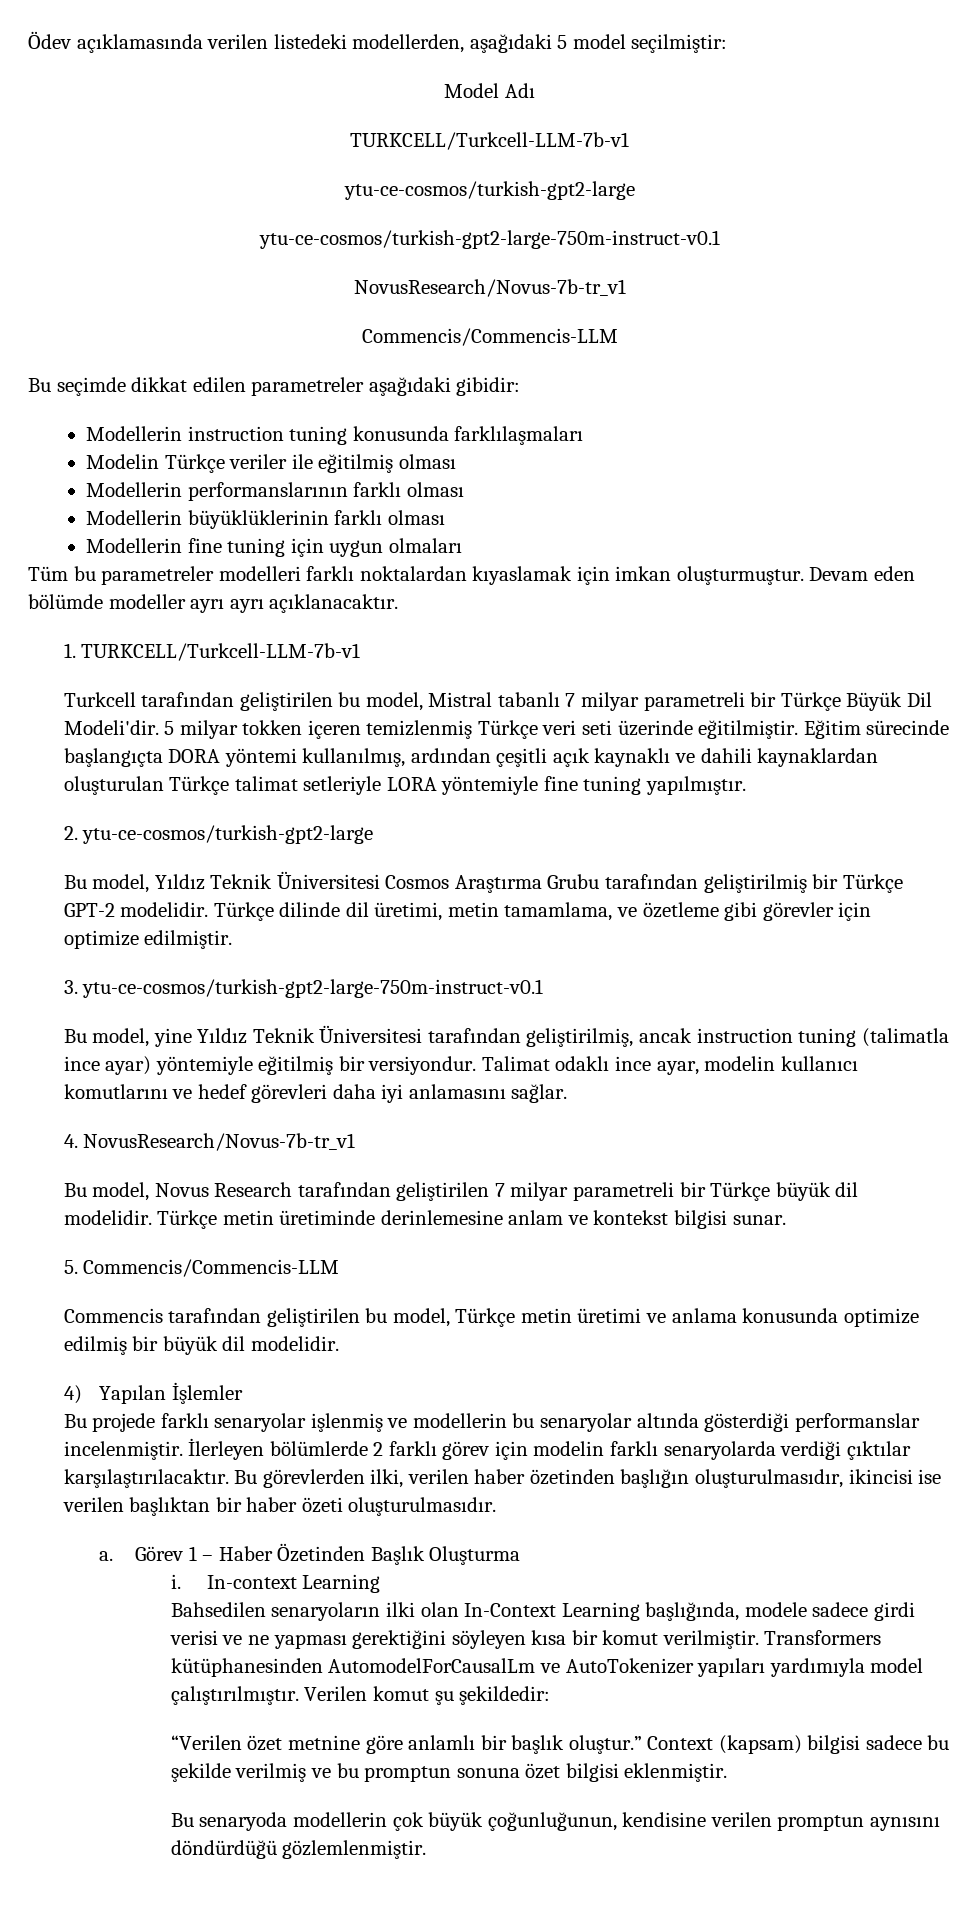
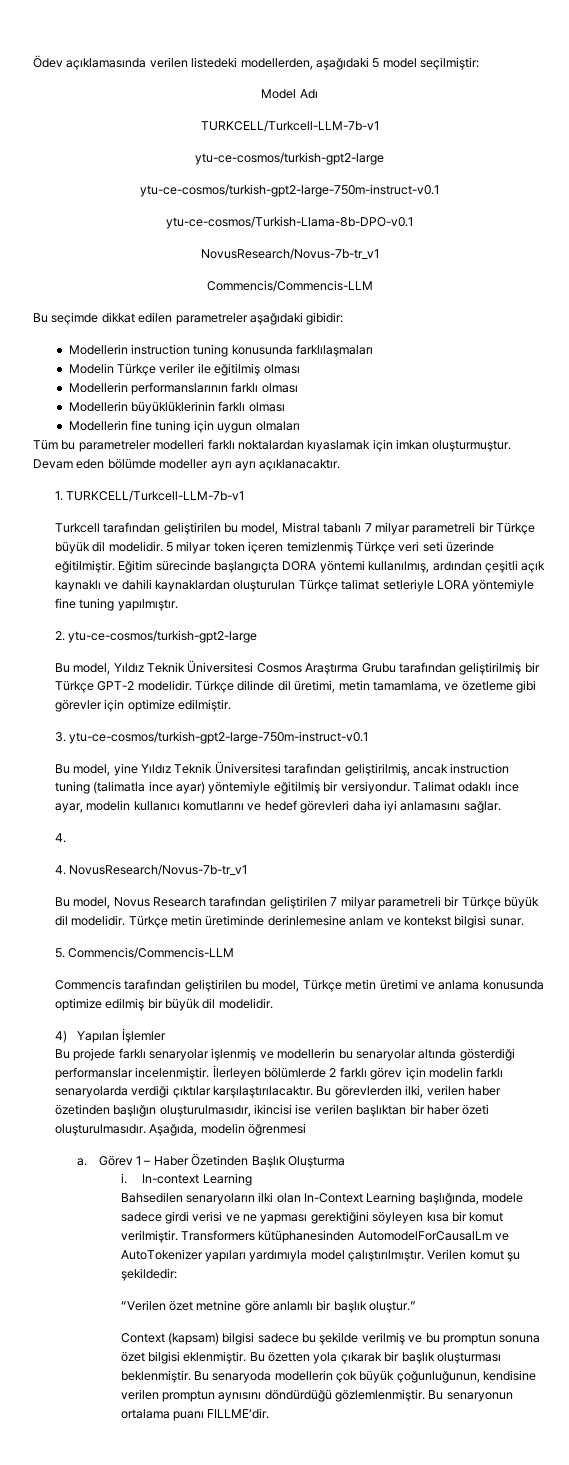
(720, 239) none -> [166,216,413,229] // ytu-ce-cosmos/Turkish-Llama-8b-DPO-v0.1
[846,692,932,711] [63,720,159,735] Büyük Dil Modeli'dir. -> [54,541,163,554] büyük dil modelidir.
[242,720,303,735] tokken -> [213,542,245,552] token
(78, 1141) none -> [54,865,66,875] // 4.
(497, 1506) none -> [149,1123,307,1136] Aşağıda, modelin öğrenmesi
(642, 1744) none -> (417, 1307) //
(728, 1772) // -> [249,1351,501,1364] [120,1370,191,1383] Bu özetten yola çıkarak bir başlık oluşturması beklenmiştir.
(427, 1849) none -> [428,1390,513,1402] [120,1408,270,1421] Bu senaryonun ortalama puanı FILLME’dir.

